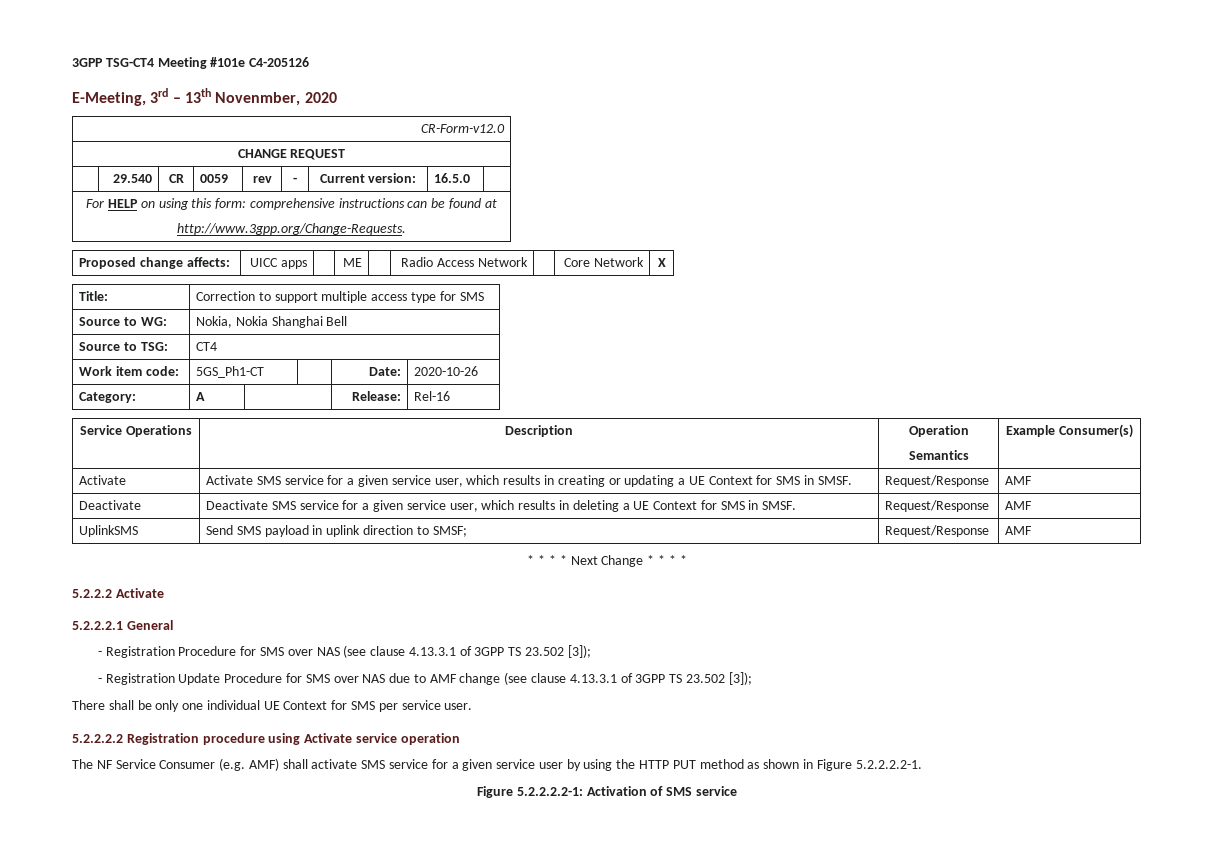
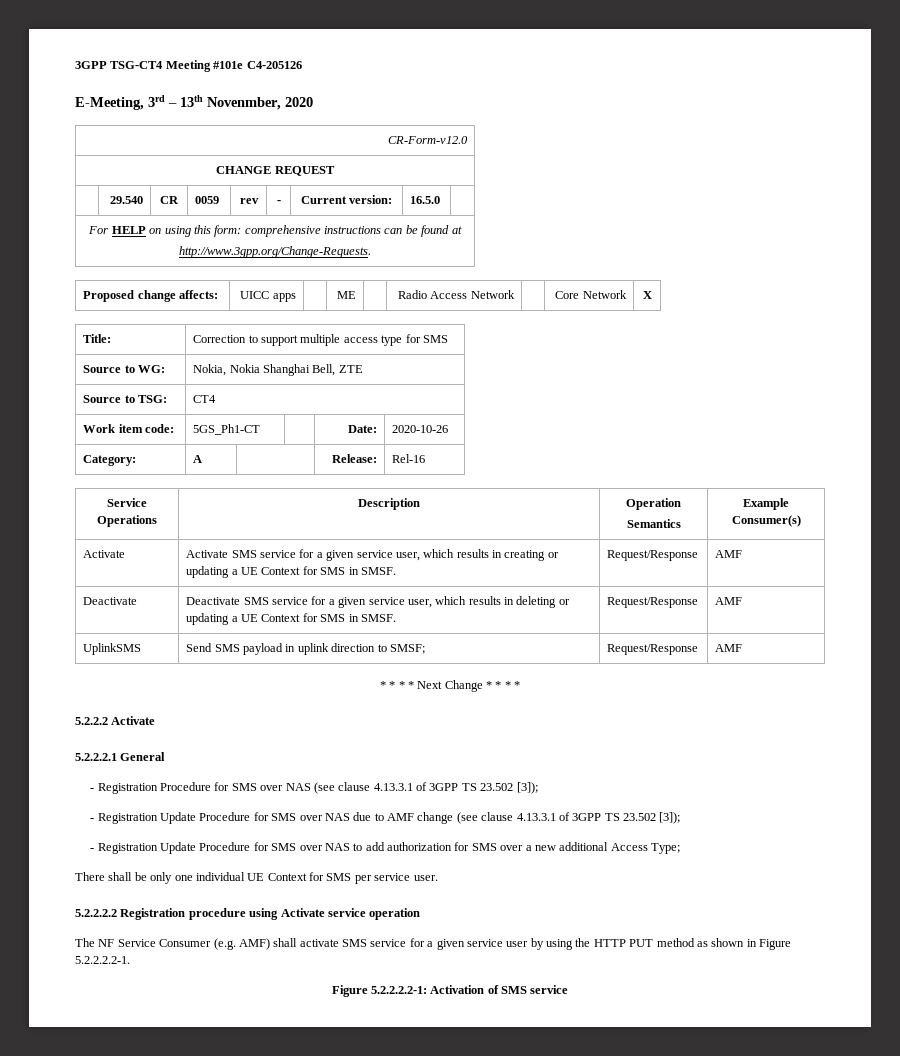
[326,316,348,326] Bell -> [312,364,363,376] Bell, ZTE
(619, 506) none -> [558,599,570,605] [186,613,230,625] or updating
(752, 678) none -> [90,842,681,854] // - Registration Update Procedure for SMS over NAS to add authorization for SMS over a new additional Access Type;

